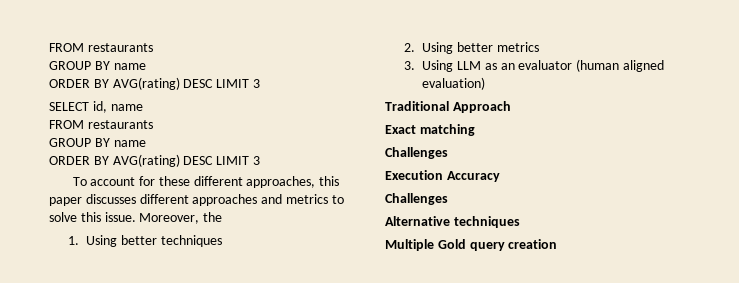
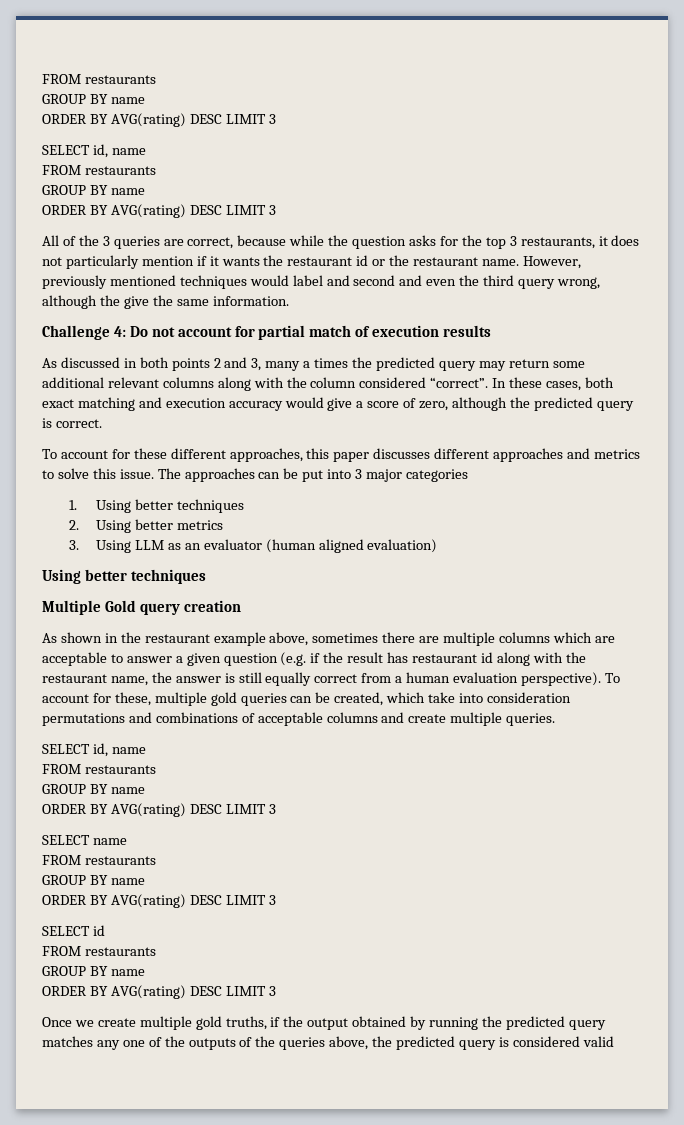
(260, 160) none -> [42,235,640,249] [42,255,581,269] [42,275,600,289] [42,295,289,309] [42,325,492,340] [42,357,585,371] [42,377,614,391] [42,397,634,411] [42,418,102,428] // All of the 3 queries are correct, because while the question asks for the top 3 restaurants, it does not particularly mention if it wants the restaurant id or the restaurant name. However, previously mentioned techniques would label and second and even the third query wrong, although the give the same information. // Challenge 4: Do not account for partial match of execution results // As discussed in both points 2 and 3, many a times the predicted query may return some additional relevant columns along with the column considered “correct”. In these cases, both exact matching and execution accuracy would give a score of zero, although the predicted query is correct.
[139,212,223,224] Moreover, the -> [157,468,468,482] The approaches can be put into 3 major categories
[385,101,511,113] [385,124,475,136] [385,147,448,159] [385,170,500,182] [385,193,448,205] [385,216,450,226] Traditional Approach // Exact matching // Challenges // Execution Accuracy // Challenges // Alternative -> [42,569,127,584] Using better
(558, 244) none -> [42,632,615,646] [42,652,586,666] [42,672,620,686] [42,692,571,706] [42,712,556,726] [42,743,146,757] [42,764,156,774] [42,784,145,794] [42,803,276,817] [42,835,127,845] [42,855,156,865] [42,875,145,885] [42,894,276,908] [42,925,105,936] [42,946,156,956] [42,966,145,976] [42,985,276,999] [42,1016,606,1030] [42,1036,614,1050] // As shown in the restaurant example above, sometimes there are multiple columns which are acceptable to answer a given question (e.g. if the result has restaurant id along with the restaurant name, the answer is still equally correct from a human evaluation perspective). To account for these, multiple gold queries can be created, which take into consideration permutations and combinations of acceptable columns and create multiple queries. // SELECT id, name // FROM restaurants // GROUP BY name // ORDER BY AVG(rating) DESC LIMIT 3 // SELECT name // FROM restaurants // GROUP BY name // ORDER BY AVG(rating) DESC LIMIT 3 // SELECT id // FROM restaurants // GROUP BY name // ORDER BY AVG(rating) DESC LIMIT 3 // Once we create multiple gold truths, if the output obtained by running the predicted query matches any one of the outputs of the queries above, the predicted query is considered valid

